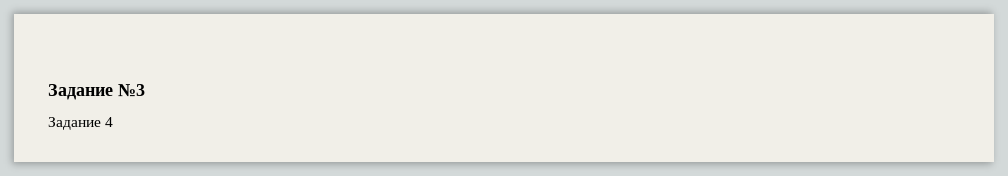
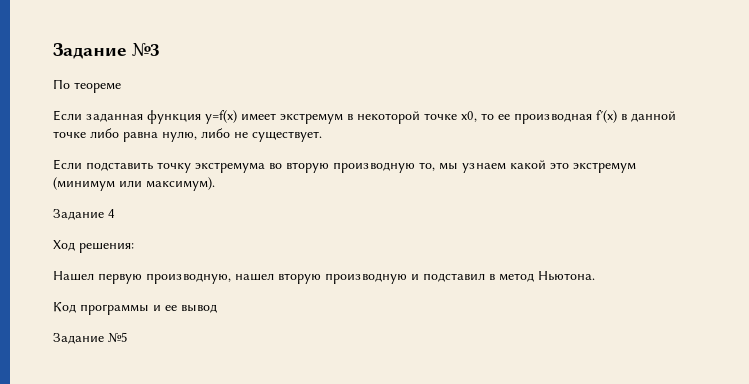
[48,117,114,130] Задание 4 -> [53,79,121,93] [53,110,676,124] [53,128,322,142] [53,159,636,173] [53,177,215,191] [53,209,115,220] [53,240,134,253] [53,271,595,284] [53,302,217,315] [53,332,128,344] По теореме // Если заданная функция y=f(x) имеет экстремум в некоторой точке x0, то ее производная f′(x) в данной точке либо равна нулю, либо не существует. // Если подставить точку экстремума во вторую производную то, мы узнаем какой это экстремум (минимум или максимум). // Задание 4 // Ход решения: // Нашел первую производную, нашел вторую производную и подставил в метод Ньютона. // Код программы и ее вывод // Задание №5

